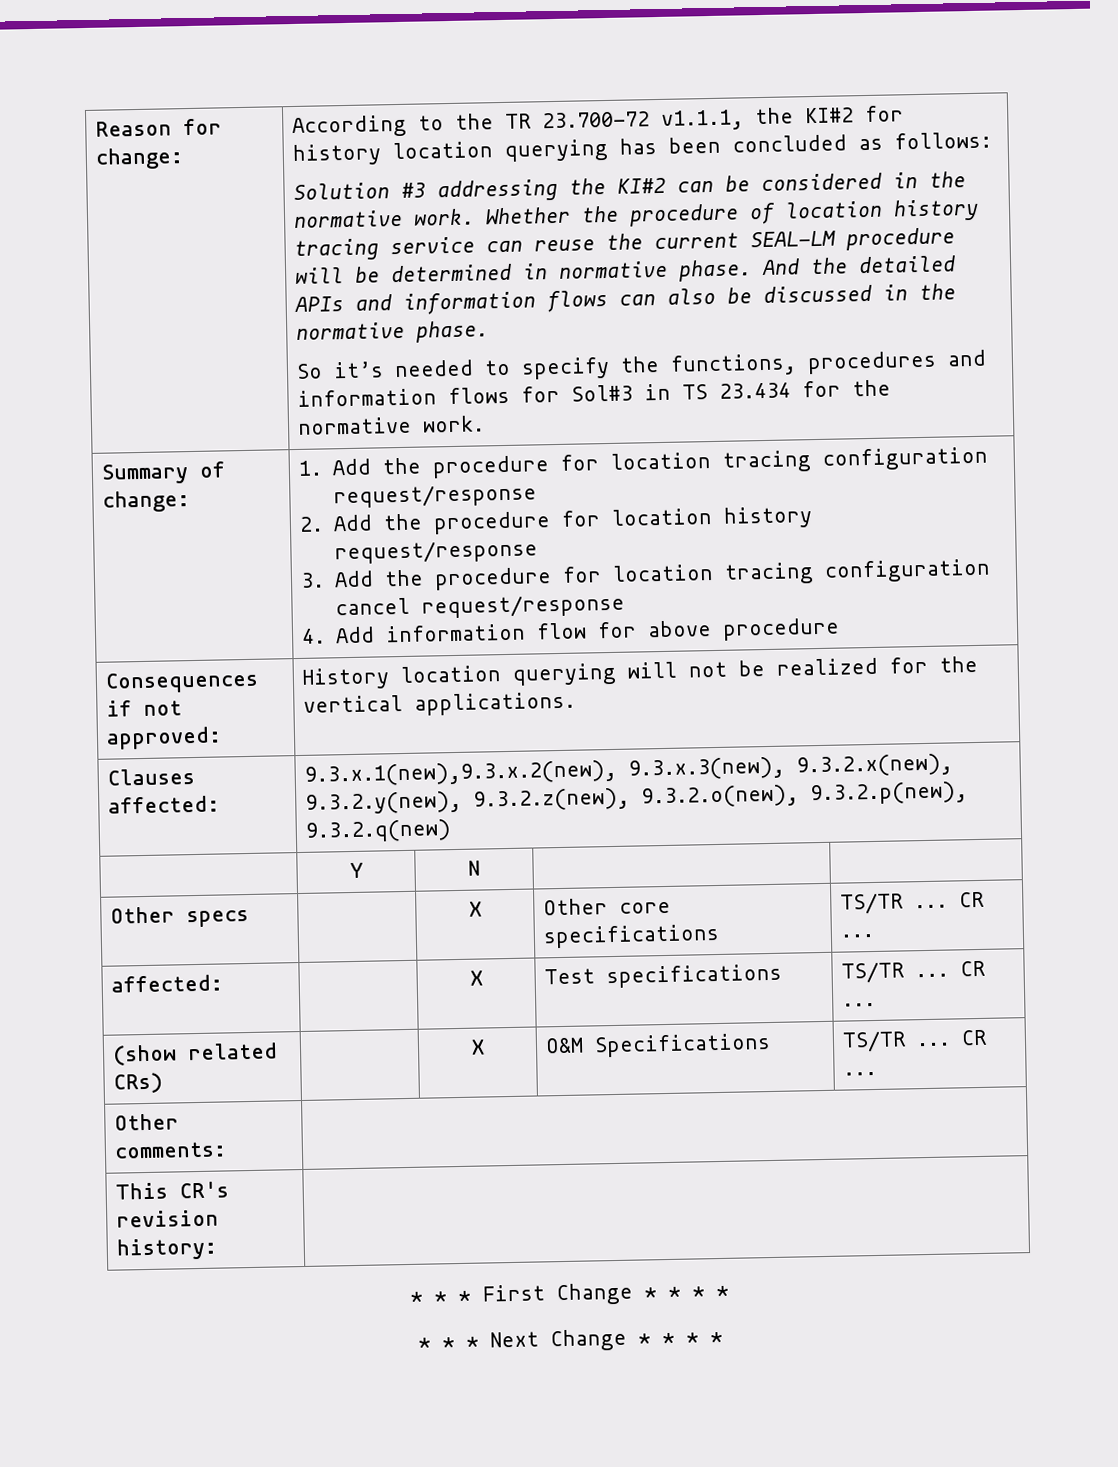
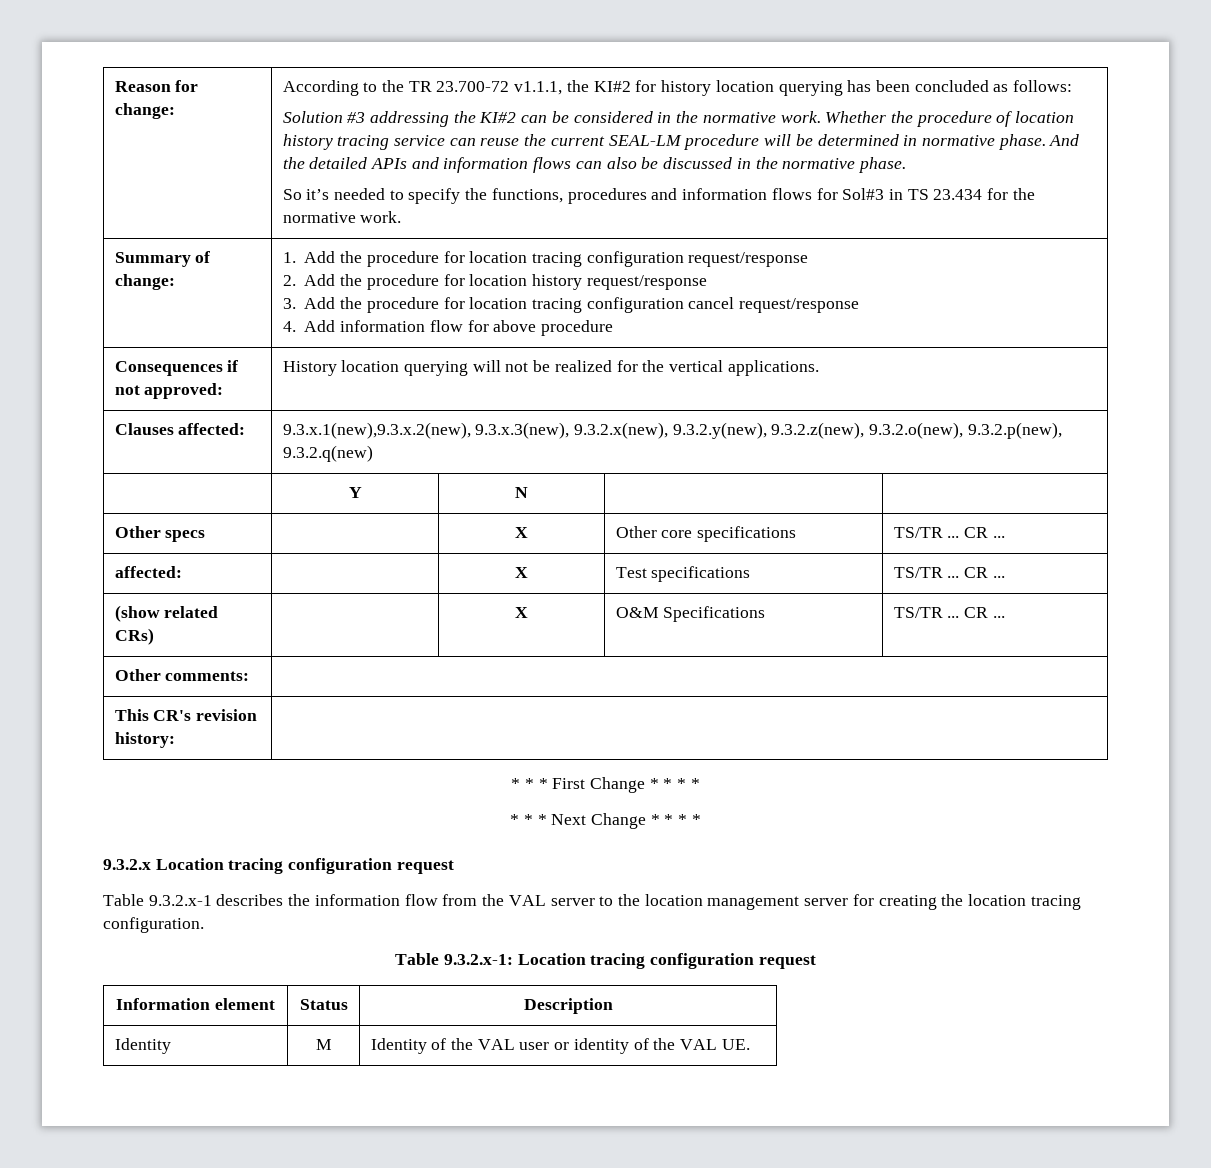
(723, 1337) none -> [103,858,454,874] [103,894,1081,910] [103,917,204,933] [395,953,816,969] [116,998,275,1010] [299,999,348,1010] [523,998,613,1014] [114,1038,171,1054] [315,1039,332,1050] [370,1038,750,1054] // 9.3.2.x Location tracing configuration request // Table 9.3.2.x-1 describes the information flow from the VAL server to the location management server for creating the location tracing configuration. // Table 9.3.2.x-1: Location tracing configuration request // Information element | Status | Description // Identity | M | Identity of the VAL user or identity of the VAL UE.

